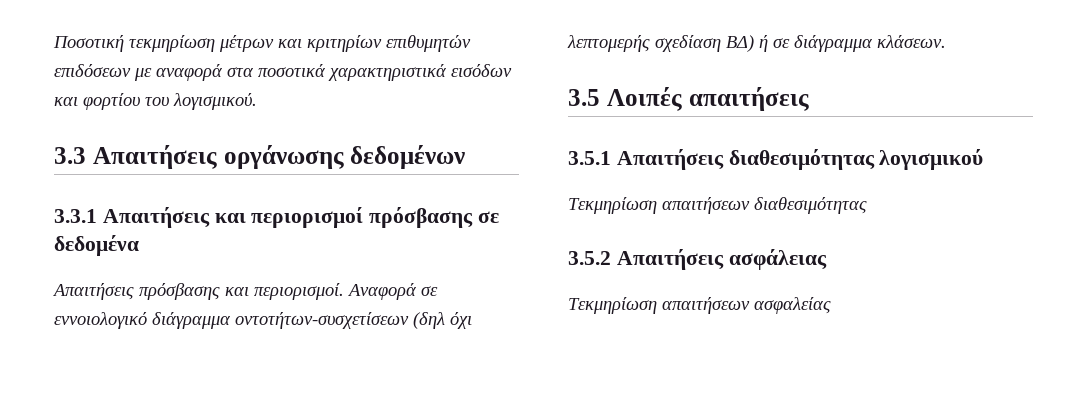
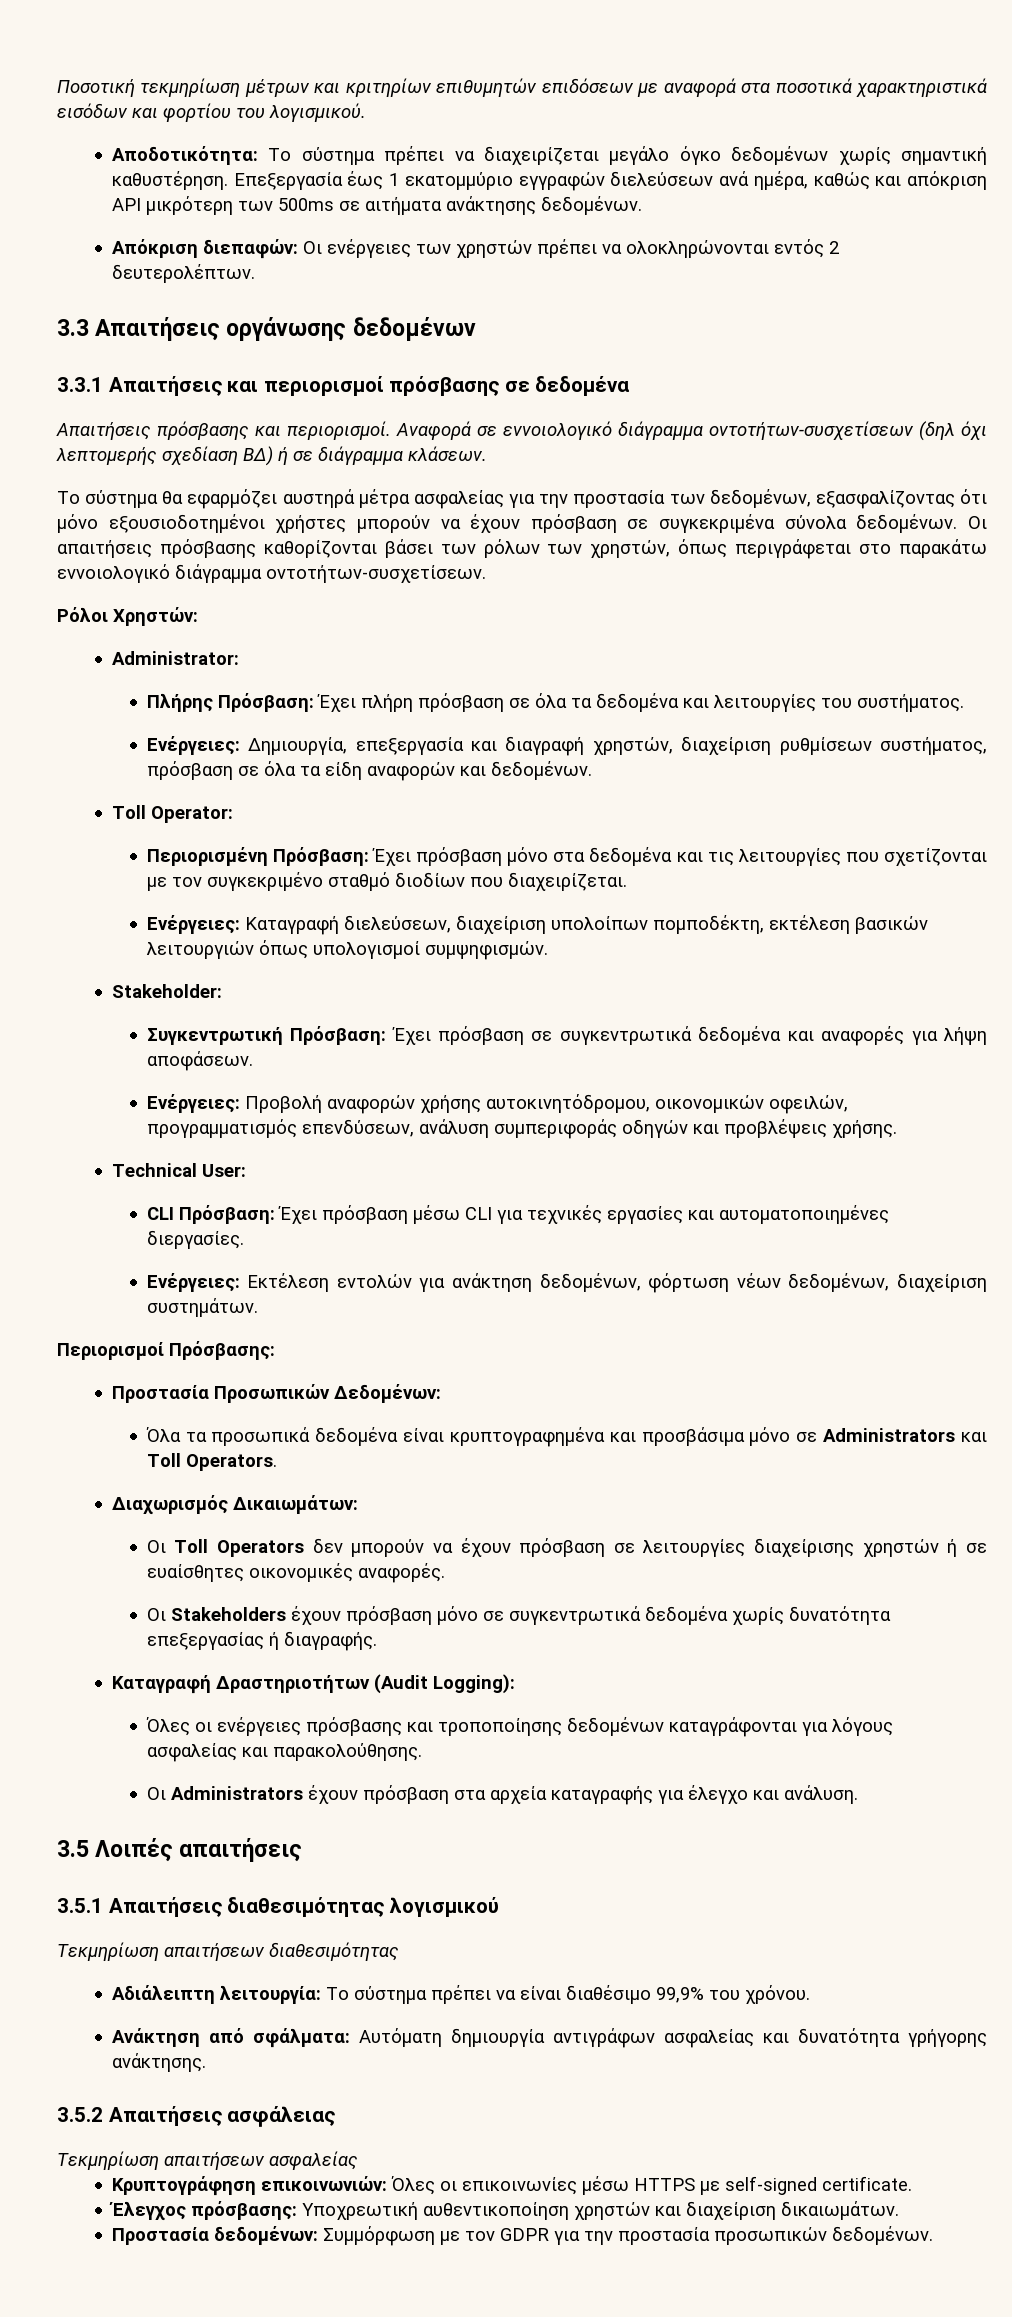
(257, 101) none -> [112,146,988,165] [112,171,987,191] [112,196,643,215] [112,239,840,259] [112,264,256,283] // Αποδοτικότητα: Το σύστημα πρέπει να διαχειρίζεται μεγάλο όγκο δεδομένων χωρίς σημαντική καθυστέρηση. Επεξεργασία έως 1 εκατομμύριο εγγραφών διελεύσεων ανά ημέρα, καθώς και απόκριση API μικρότερη των 500ms σε αιτήματα ανάκτησης δεδομένων. // Απόκριση διεπαφών: Οι ενέργειες των χρηστών πρέπει να ολοκληρώνονται εντός 2 δευτερολέπτων.
(946, 41) none -> [57,489,988,509] [57,514,987,533] [57,539,987,559] [57,564,486,583] [57,607,198,626] [112,651,240,665] [146,693,964,712] [146,736,987,756] [146,761,592,781] [112,805,234,823] [146,847,987,866] [146,872,627,891] [146,915,928,935] [145,940,548,960] [112,984,223,998] [146,1026,987,1046] [146,1051,253,1071] [146,1094,848,1114] [146,1119,897,1139] [112,1163,247,1177] [146,1205,889,1224] [146,1230,244,1249] [146,1273,987,1293] [146,1298,258,1317] [57,1341,275,1360] [112,1384,442,1403] [145,1427,987,1447] [146,1453,277,1471] [112,1495,359,1515] [146,1538,987,1557] [146,1563,445,1583] [146,1606,891,1625] [146,1631,377,1651] [112,1674,516,1694] [145,1717,893,1737] [146,1743,422,1762] [146,1785,858,1805] // Το σύστημα θα εφαρμόζει αυστηρά μέτρα ασφαλείας για την προστασία των δεδομένων, εξασφαλίζοντας ότι μόνο εξουσιοδοτημένοι χρήστες μπορούν να έχουν πρόσβαση σε συγκεκριμένα σύνολα δεδομένων. Οι απαιτήσεις πρόσβασης καθορίζονται βάσει των ρόλων των χρηστών, όπως περιγράφεται στο παρακάτω εννοιολογικό διάγραμμα οντοτήτων-συσχετίσεων. // Ρόλοι Χρηστών: // Administrator: // Πλήρης Πρόσβαση: Έχει πλήρη πρόσβαση σε όλα τα δεδομένα και λειτουργίες του συστήματος. // Ενέργειες: Δημιουργία, επεξεργασία και διαγραφή χρηστών, διαχείριση ρυθμίσεων συστήματος, πρόσβαση σε όλα τα είδη αναφορών και δεδομένων. // Toll Operator: // Περιορισμένη Πρόσβαση: Έχει πρόσβαση μόνο στα δεδομένα και τις λειτουργίες που σχετίζονται με τον συγκεκριμένο σταθμό διοδίων που διαχειρίζεται. // Ενέργειες: Καταγραφή διελεύσεων, διαχείριση υπολοίπων πομποδέκτη, εκτέλεση βασικών λειτουργιών όπως υπολογισμοί συμψηφισμών. // Stakeholder: // Συγκεντρωτική Πρόσβαση: Έχει πρόσβαση σε συγκεντρωτικά δεδομένα και αναφορές για λήψη αποφάσεων. // Ενέργειες: Προβολή αναφορών χρήσης αυτοκινητόδρομου, οικονομικών οφειλών, προγραμματισμός επενδύσεων, ανάλυση συμπεριφοράς οδηγών και προβλέψεις χρήσης. // Technical User: // CLI Πρόσβαση: Έχει πρόσβαση μέσω CLI για τεχνικές εργασίες και αυτοματοποιημένες διεργασίες. // Ενέργειες: Εκτέλεση εντολών για ανάκτηση δεδομένων, φόρτωση νέων δεδομένων, διαχείριση συστημάτων. // Περιορισμοί Πρόσβασης: // Προστασία Προσωπικών Δεδομένων: // Όλα τα προσωπικά δεδομένα είναι κρυπτογραφημένα και προσβάσιμα μόνο σε Administrators και Toll Operators. // Διαχωρισμός Δικαιωμάτων: // Οι Toll Operators δεν μπορούν να έχουν πρόσβαση σε λειτουργίες διαχείρισης χρηστών ή σε ευαίσθητες οικονομικές αναφορές. // Οι Stakeholders έχουν πρόσβαση μόνο σε συγκεντρωτικά δεδομένα χωρίς δυνατότητα επεξεργασίας ή διαγραφής. // Καταγραφή Δραστηριοτήτων (Audit Logging): // Όλες οι ενέργειες πρόσβασης και τροποποίησης δεδομένων καταγράφονται για λόγους ασφαλείας και παρακολούθησης. // Οι Administrators έχουν πρόσβαση στα αρχεία καταγραφής για έλεγχο και ανάλυση.
(867, 205) none -> [112,1985,811,2004] [112,2028,987,2048] [112,2053,207,2072] // Αδιάλειπτη λειτουργία: Το σύστημα πρέπει να είναι διαθέσιμο 99,9% του χρόνου. // Ανάκτηση από σφάλματα: Αυτόματη δημιουργία αντιγράφων ασφαλείας και δυνατότητα γρήγορης ανάκτησης.
(831, 305) none -> [112,2176,913,2196] [109,2201,900,2221] [112,2226,934,2246] // Κρυπτογράφηση επικοινωνιών: Όλες οι επικοινωνίες μέσω HTTPS με self-signed certificate. // Έλεγχος πρόσβασης: Υποχρεωτική αυθεντικοποίηση χρηστών και διαχείριση δικαιωμάτων. // Προστασία δεδομένων: Συμμόρφωση με τον GDPR για την προστασία προσωπικών δεδομένων.

